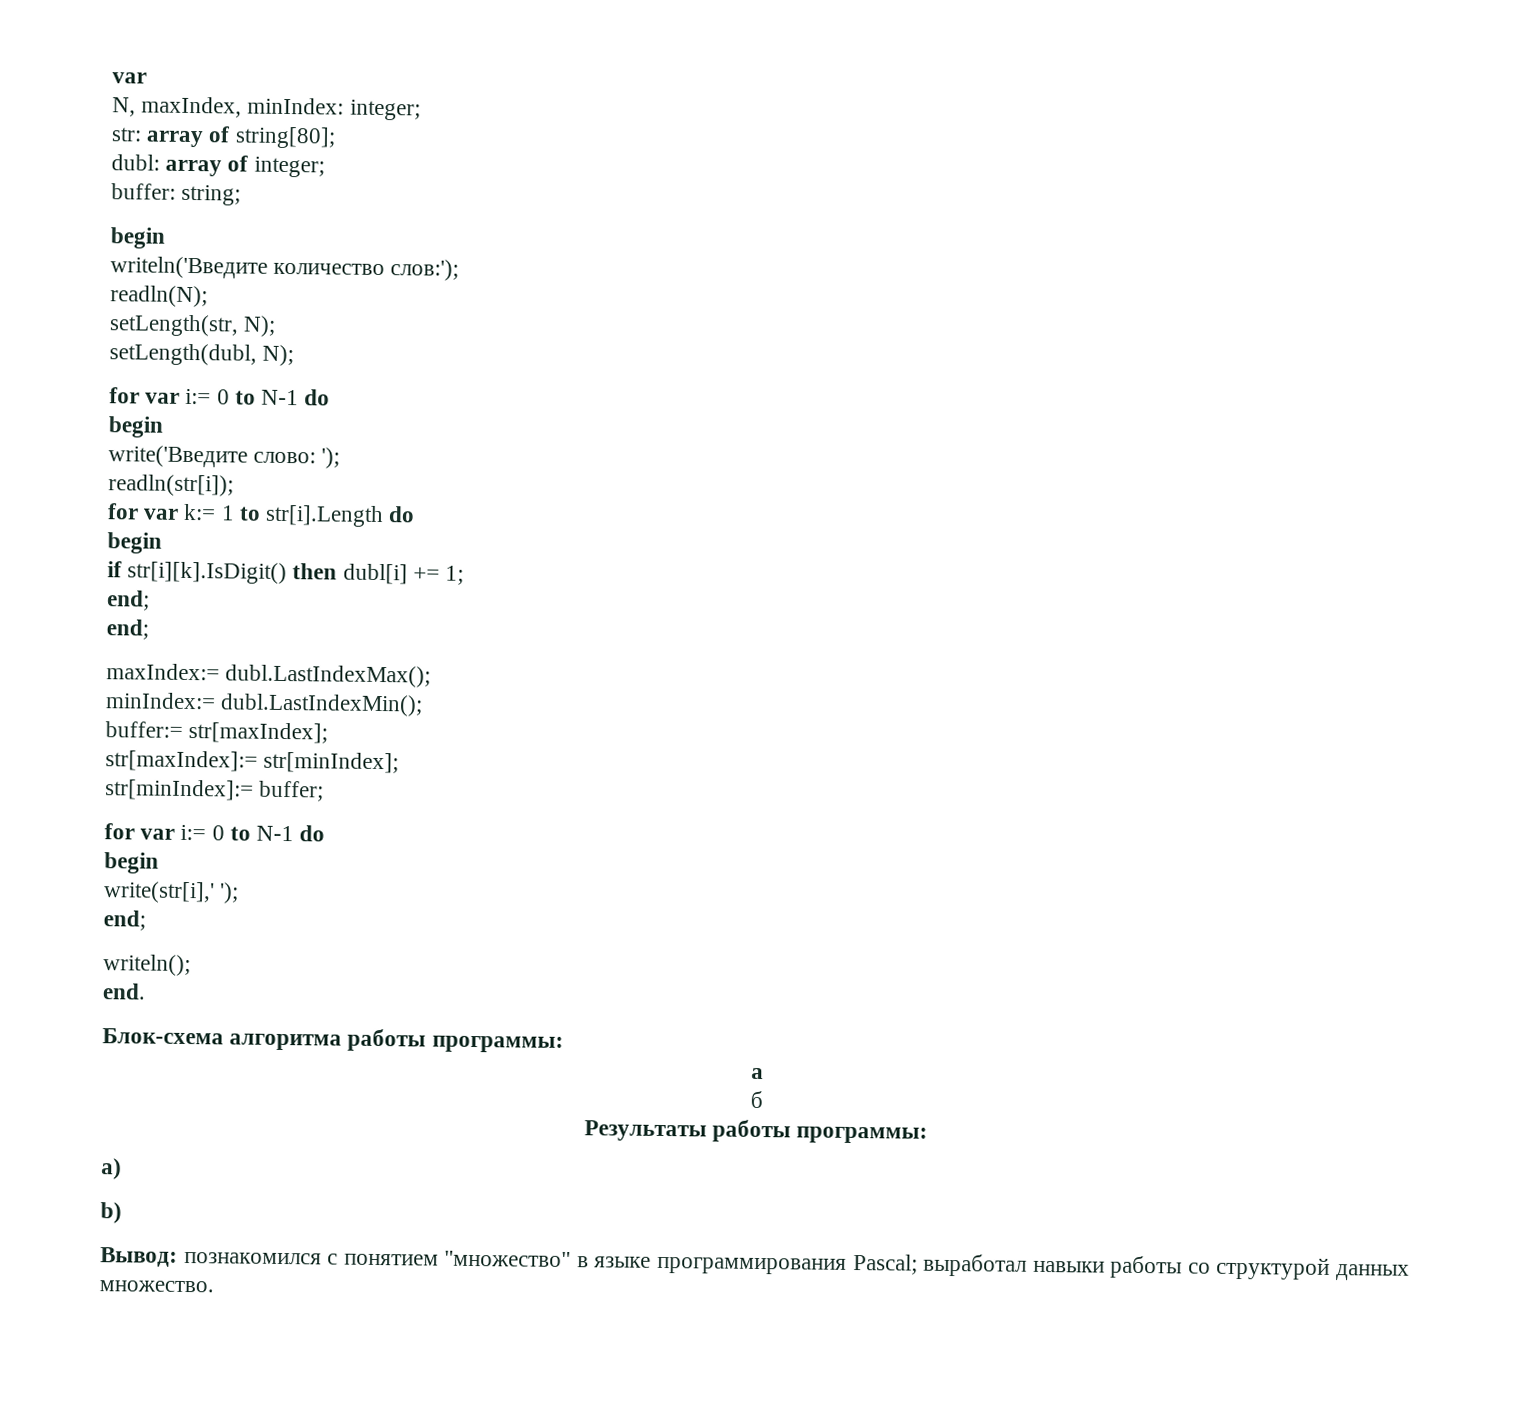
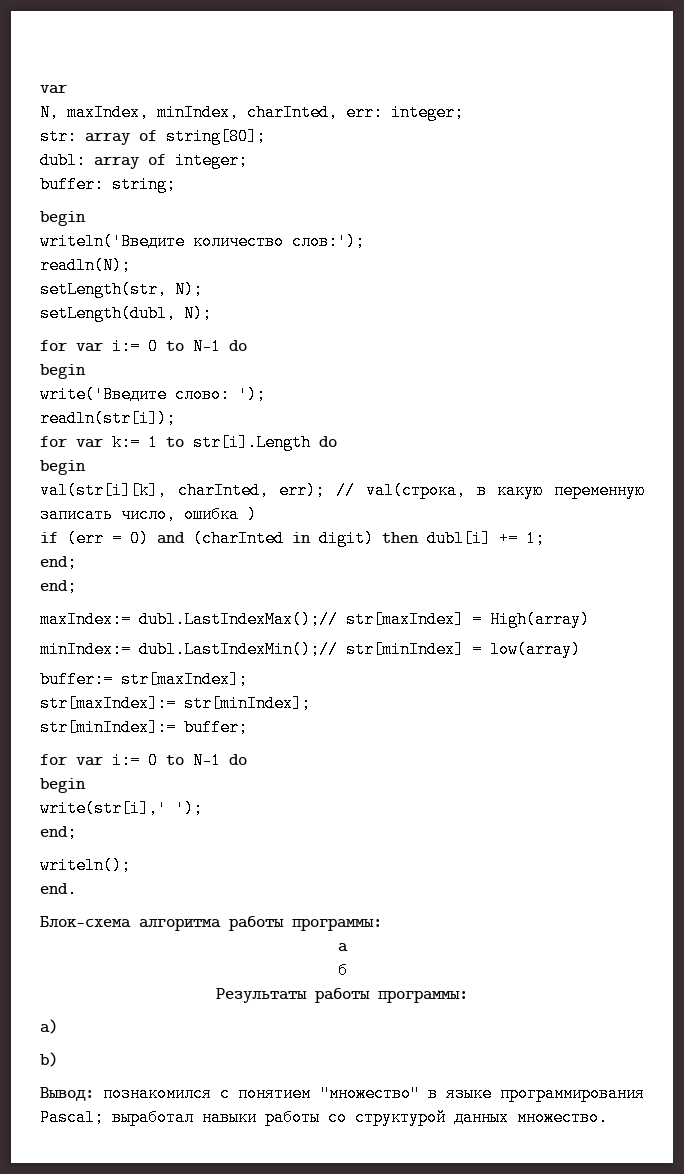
[247,97,345,115] minIndex: -> [157,104,383,121] minIndex, charInted, err:
[107,561,288,585] if str[i][k].IsDigit() -> [40,482,644,499] [40,506,257,523] [40,530,374,547] val(str[i][k], charInted, err); // val(строка, в какую переменную записать число, ошибка ) // if (err = 0) and (charInted in digit)
[225,664,432,688] [105,692,424,717] dubl.LastIndexMax(); // minIndex:= dubl.LastIndexMin(); -> [139,611,590,628] [40,641,581,658] dubl.LastIndexMax();// str[maxIndex] = High(array) // minIndex:= dubl.LastIndexMin();// str[minIndex] = low(array)

